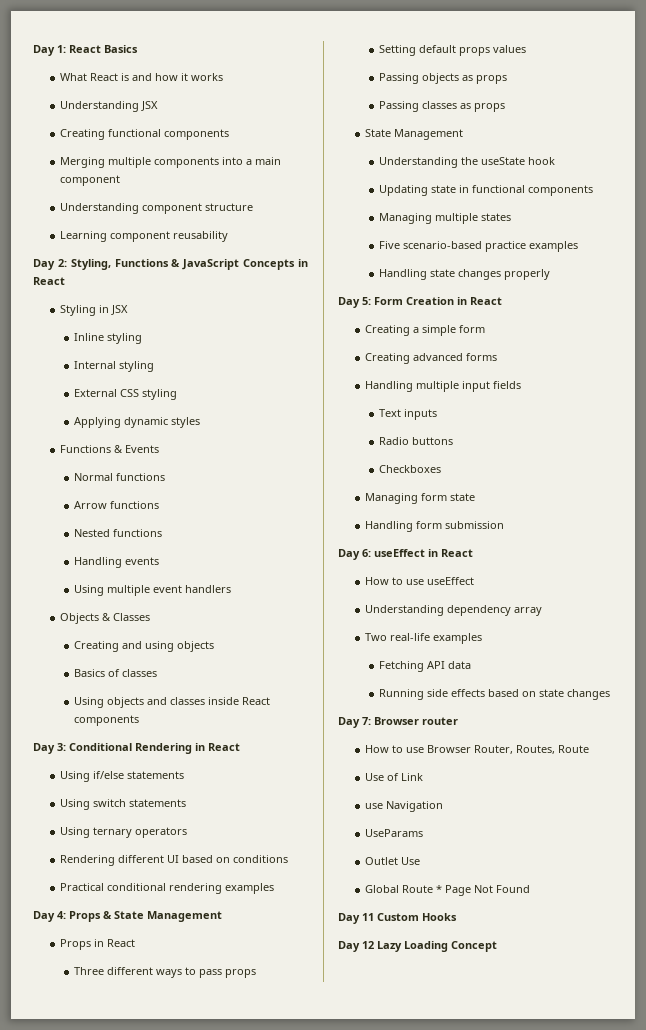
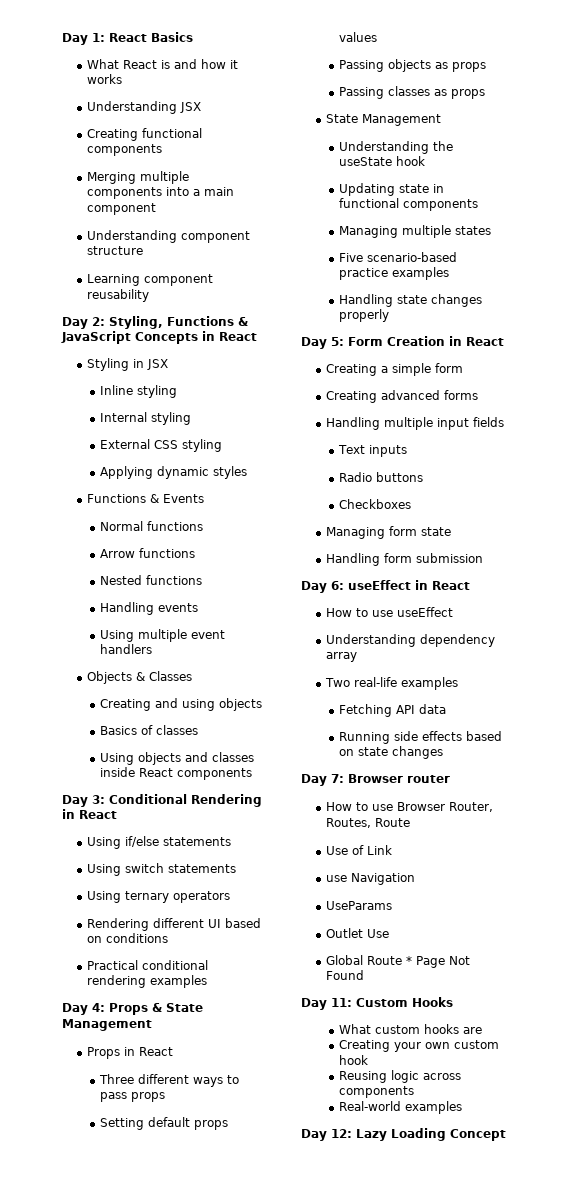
[362,913,374,921] 11 -> [331,998,352,1007] 11:
[338,941,374,952] // Day 12 -> [338,1024,482,1034] [338,1040,499,1052] [338,1055,368,1065] [338,1070,461,1083] [338,1086,414,1098] [338,1101,462,1114] [301,1129,352,1141] // What custom hooks are // Creating your own custom hook // Reusing logic across components // Real-world examples // Day 12:

